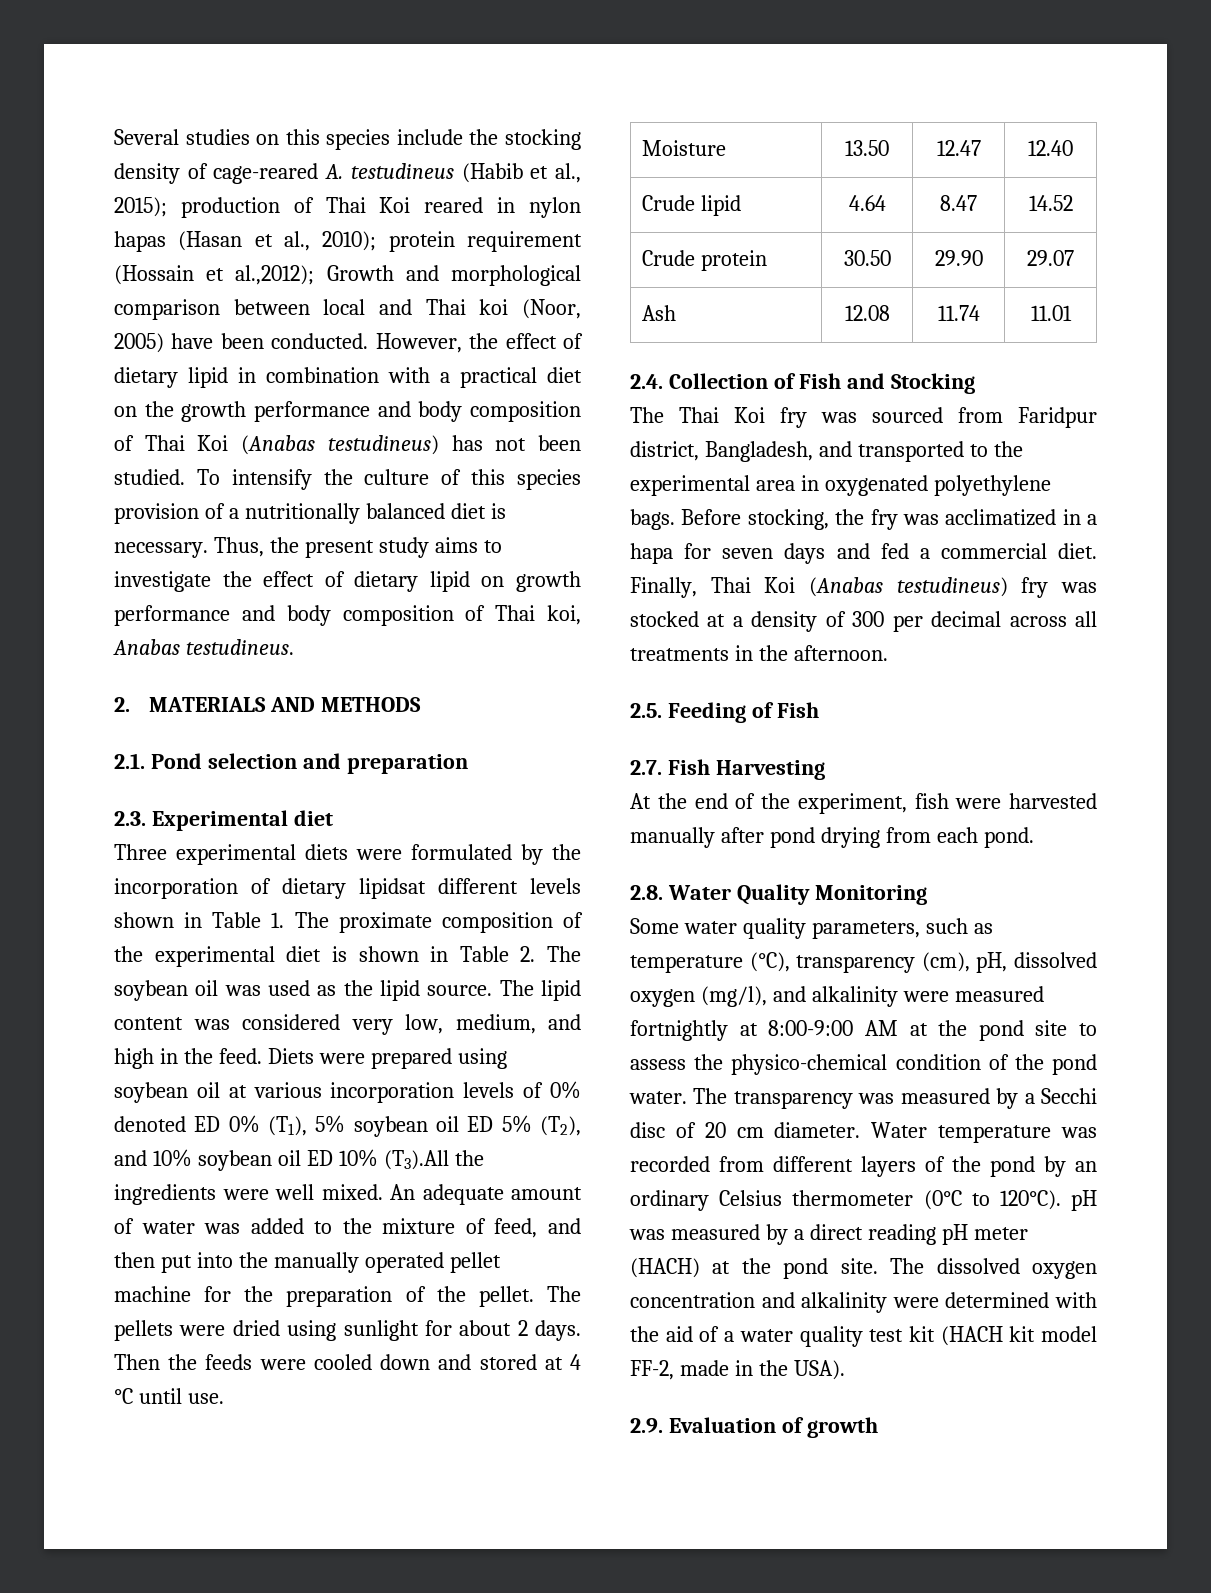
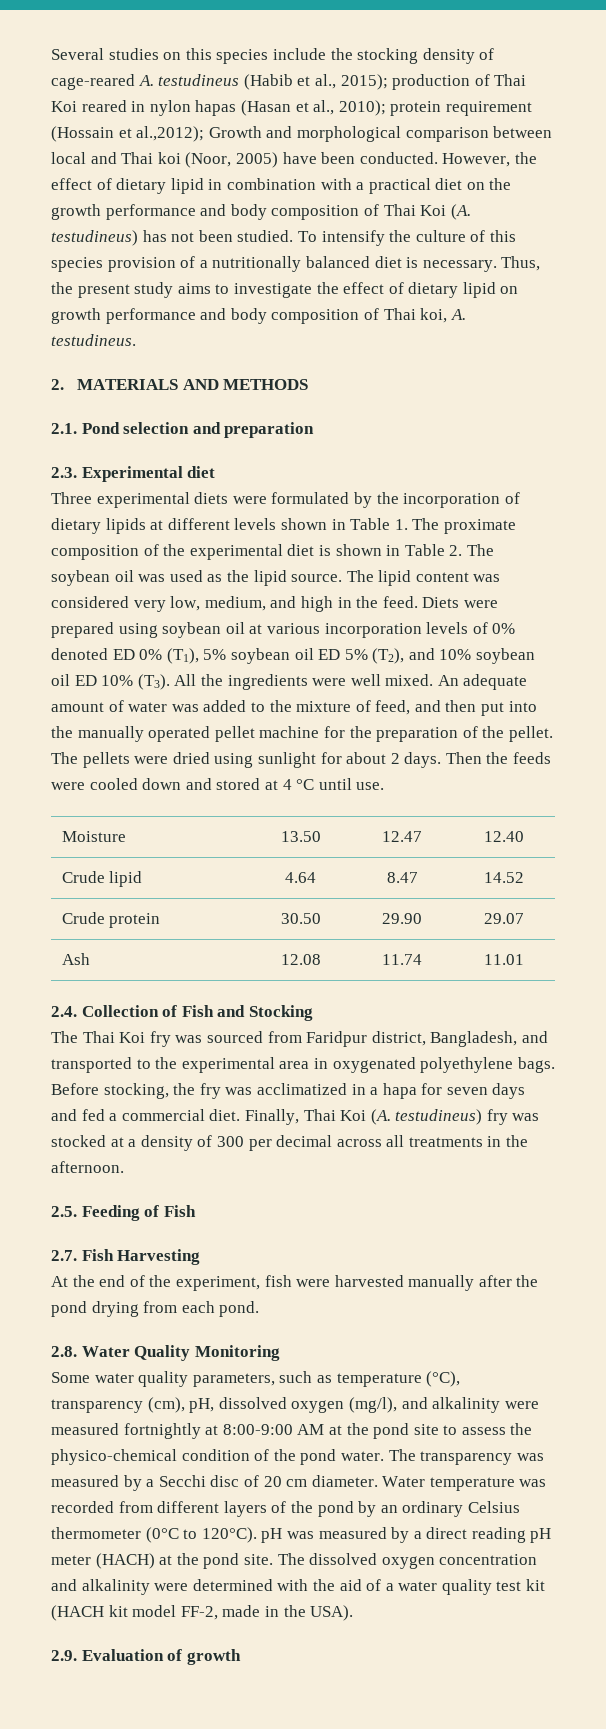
[241,435,316,455] (Anabas -> [450,204,471,220] (A.
[113,639,180,655] Anabas -> [450,309,466,320] A.
[359,878,426,899] lipidsat -> [105,518,164,534] lipids at
[383,1150,449,1170] (T3).All -> [137,674,197,690] (T3). All
[809,577,883,597] (Anabas -> [370,1109,391,1125] (A.
(764, 835) none -> [516,1275,539,1287] the

